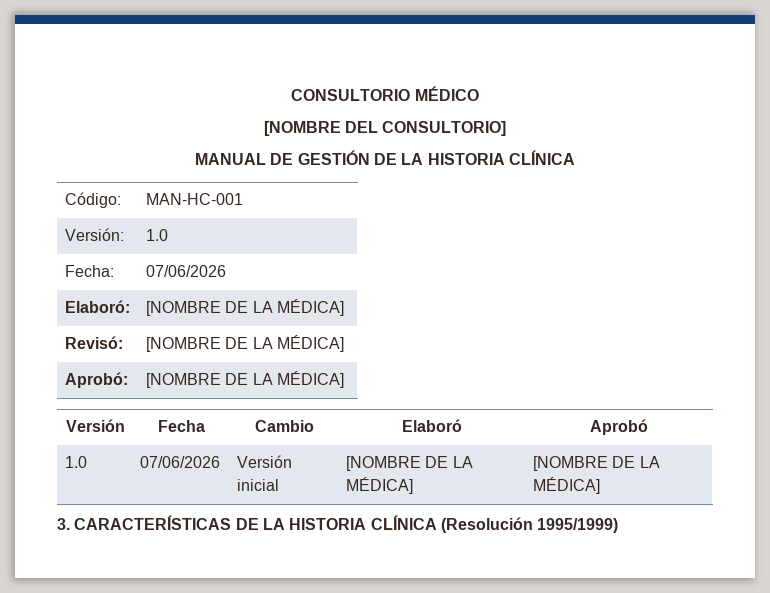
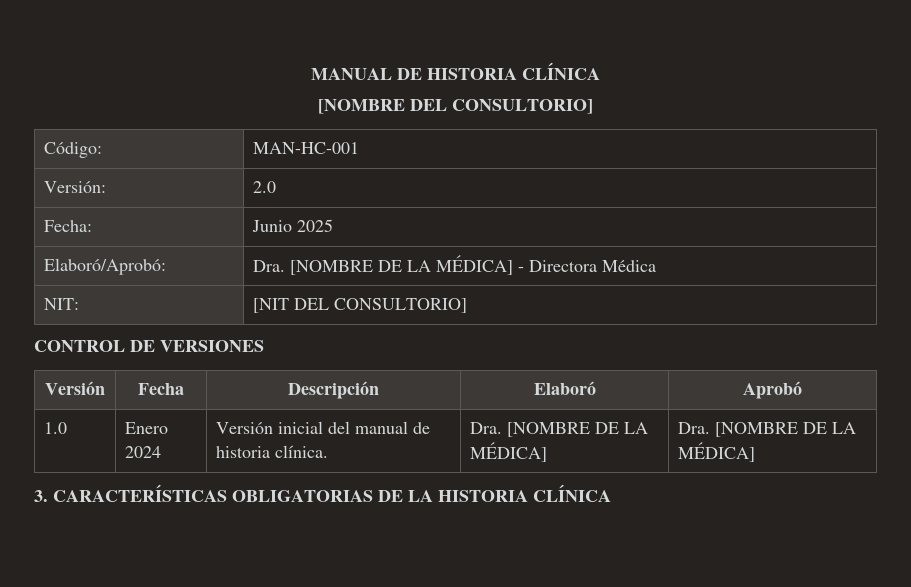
[291,86,479,101] CONSULTORIO MÉDICO -> [311,62,600,80] MANUAL DE HISTORIA CLÍNICA
[195,150,575,165] // MANUAL DE GESTIÓN DE LA HISTORIA CLÍNICA -> (593, 106) none
[145,229,168,241] 1.0 -> [253,181,277,193] 2.0
[145,265,226,277] [64,300,130,313] [145,299,344,316] [64,336,123,349] [145,335,344,352] [64,372,128,388] [145,371,344,388] 07/06/2026 // Elaboró: | [NOMBRE DE LA MÉDICA] // Revisó: | [NOMBRE DE LA MÉDICA] // Aprobó: | [NOMBRE DE LA MÉDICA] -> [252,219,334,232] [44,258,167,275] [253,255,657,275] [44,298,80,310] [253,298,468,313] [34,340,264,352] Junio 2025 // Elaboró/Aprobó: | Dra. [NOMBRE DE LA MÉDICA] - Directora Médica // NIT: | [NIT DEL CONSULTORIO] // CONTROL DE VERSIONES
[254,420,314,432] Cambio -> [288,381,379,399] Descripción
[139,456,220,468] 07/06/2026 -> [125,422,169,434] [125,446,162,458] Enero 2024
(279, 485) | -> [328,421,431,434] [216,445,329,458] [470,422,503,434] del manual de historia clínica. | Dra.
(413, 485) none -> [678,422,711,434] Dra.
[235,515,619,533] DE LA HISTORIA CLÍNICA (Resolución 1995/1999) -> [232,484,611,502] OBLIGATORIAS DE LA HISTORIA CLÍNICA

